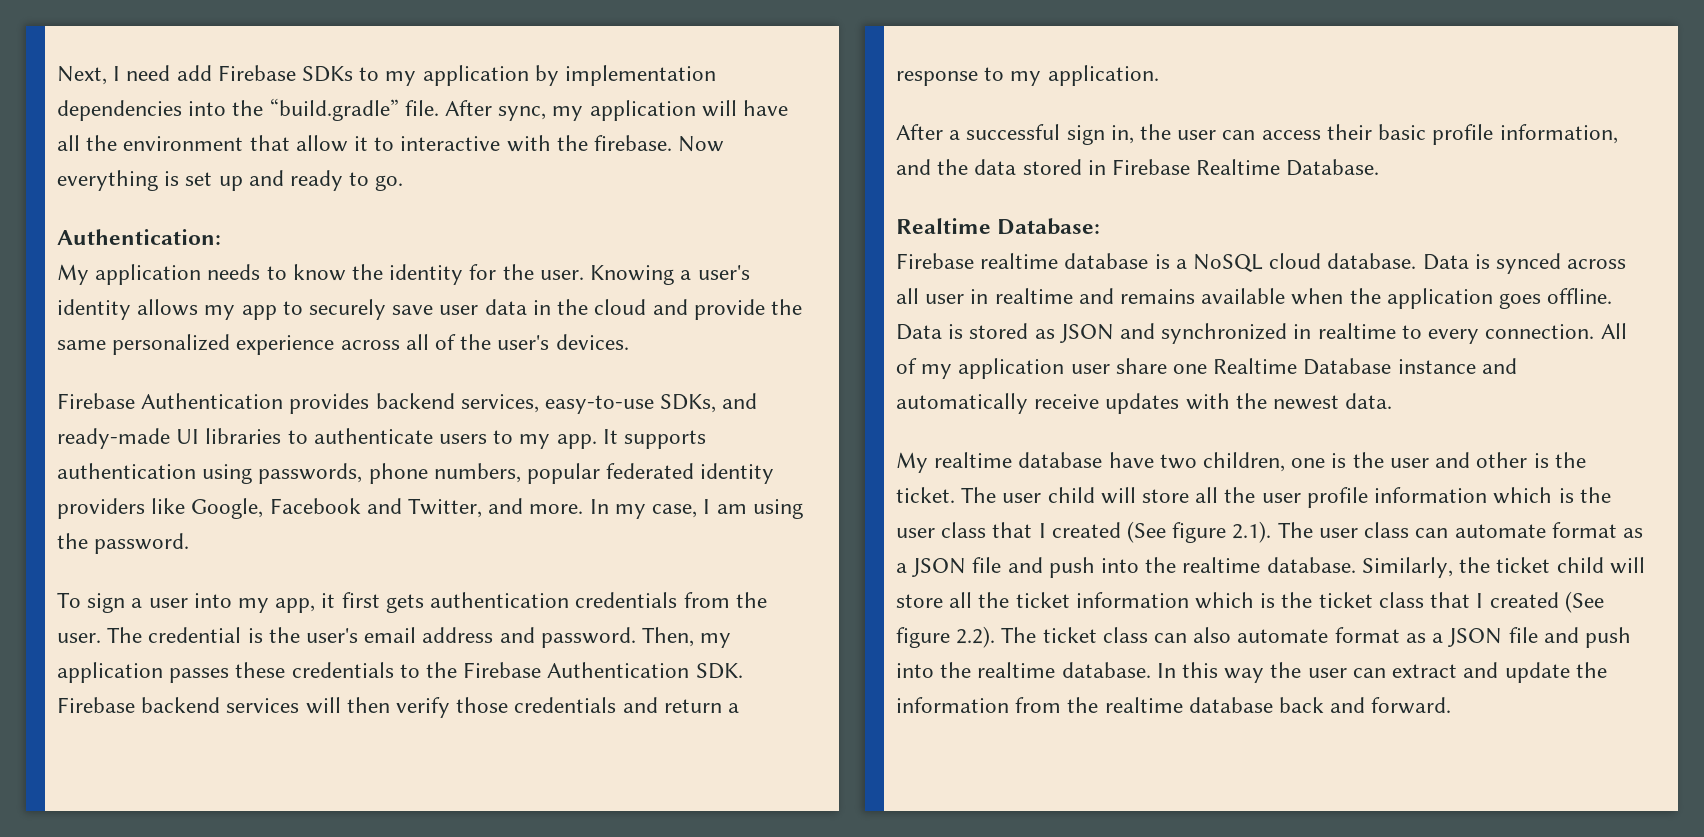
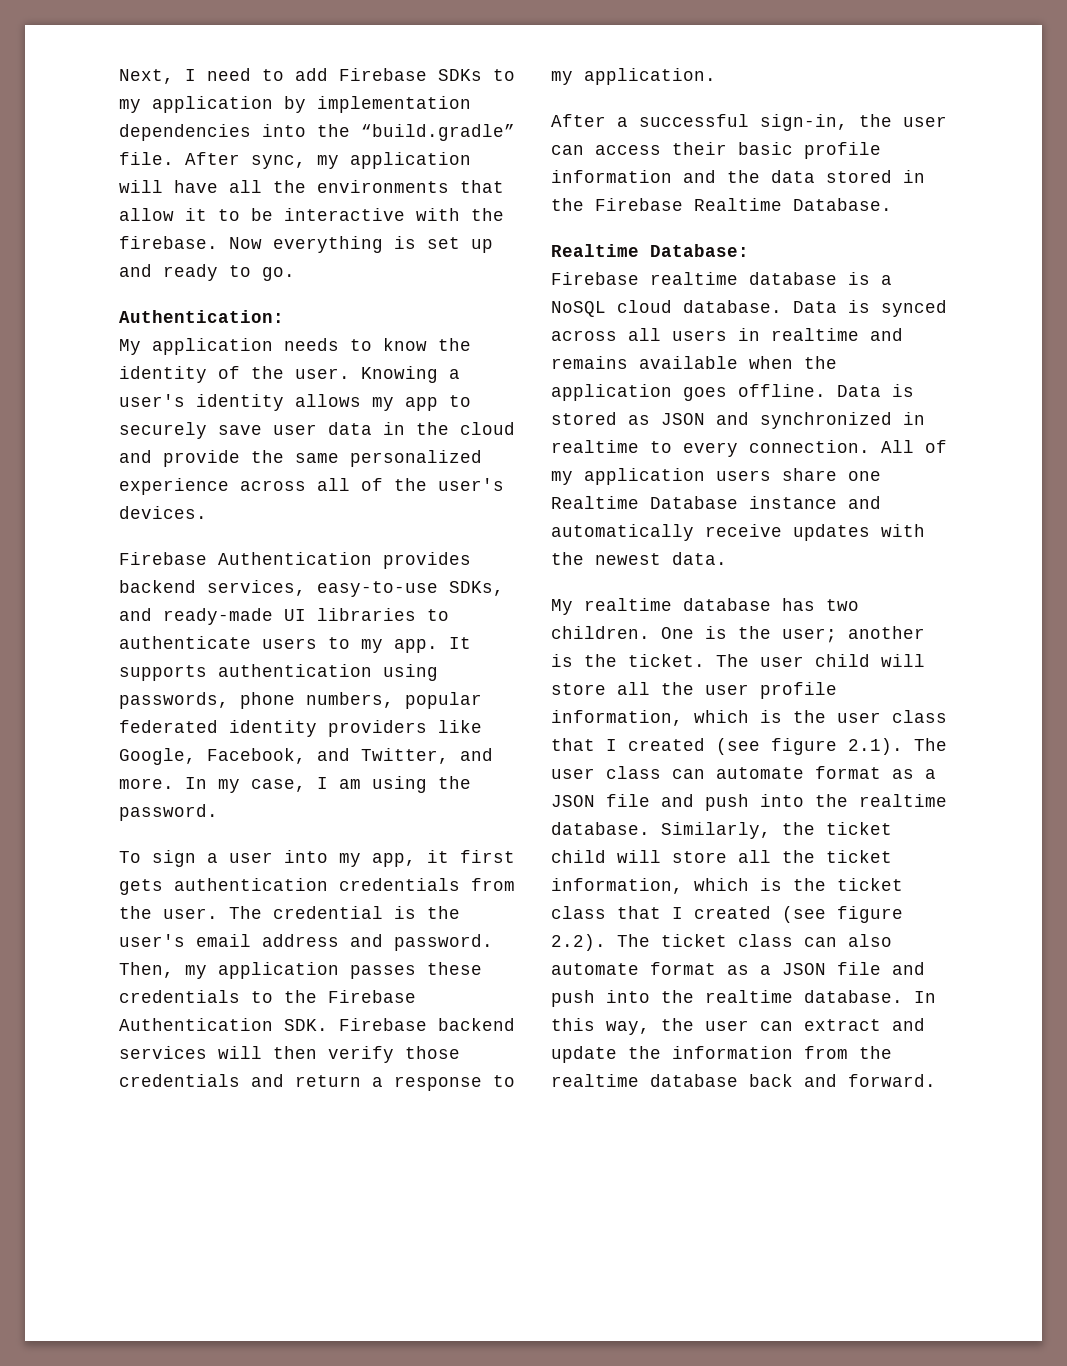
(171, 73) none -> [262,69,284,81] to
[123,136,244,151] environment -> [317,180,449,193] environments
(395, 144) none -> [251,208,273,221] be
[469,264,497,280] for -> [218,366,240,379] of
[269,498,361,514] Facebook -> [207,748,306,764] Facebook,
[1066,125,1134,145] sign in, -> [760,114,848,131] sign-in,
[1499,124,1618,144] information, -> [551,170,672,183] information
(1106, 167) none -> [551,198,584,211] the
[925,294,965,304] user -> [672,330,727,341] users
[1070,364,1110,374] user -> [716,470,771,481] users
[1108,452,1528,472] have two children, one is the user and other -> [782,598,859,611] [551,626,925,643] has two children. One is the user; another
[1374,487,1488,503] information -> [551,710,683,726] information,
[1127,521,1167,543] (See -> [716,738,760,755] (see
[1075,592,1189,608] information -> [551,878,683,894] information,
[1564,591,1604,613] (See -> [782,906,826,923] (see
[1224,668,1265,683] way -> [606,1021,650,1035] way,

